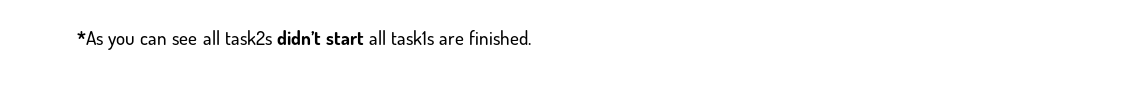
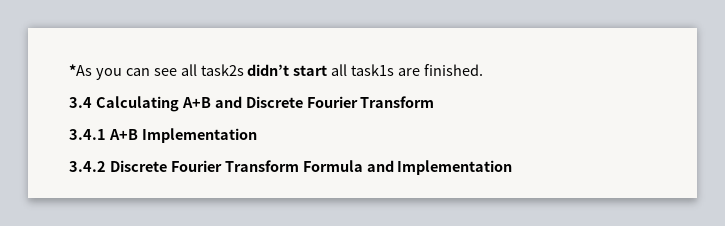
(532, 37) none -> [69,96,435,112] [69,128,257,143] [69,160,513,175] // 3.4 Calculating A+B and Discrete Fourier Transform // 3.4.1 A+B Implementation // 3.4.2 Discrete Fourier Transform Formula and Implementation

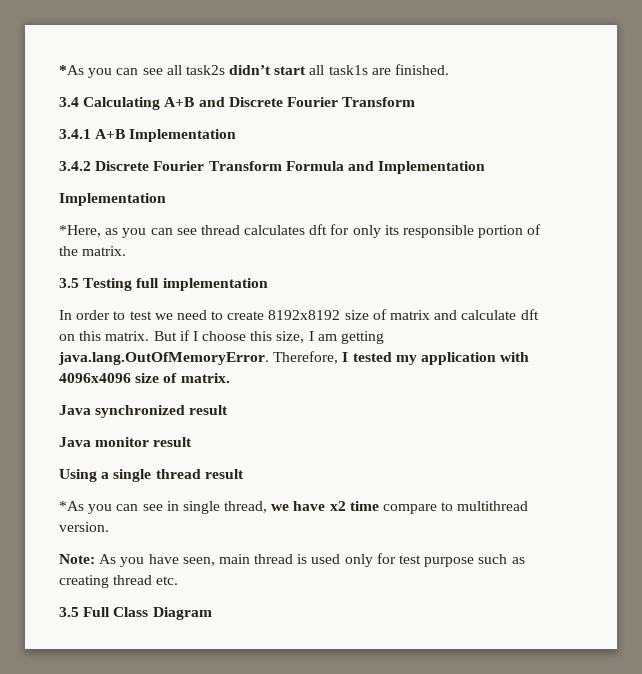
(513, 167) none -> [59,193,166,206] [59,224,542,238] [59,246,127,256] [59,278,268,291] [59,309,539,320] [59,330,385,344] [58,351,530,365] [59,373,230,383] [59,405,229,418] [59,437,193,447] [59,469,244,482] [59,501,529,514] [59,522,109,532] [59,553,525,567] [59,575,179,588] [59,607,212,620] // Implementation // *Here, as you can see thread calculates dft for only its responsible portion of the matrix. // 3.5 Testing full implementation // In order to test we need to create 8192x8192 size of matrix and calculate dft on this matrix. But if I choose this size, I am getting java.lang.OutOfMemoryError. Therefore, I tested my application with 4096x4096 size of matrix. // Java synchronized result // Java monitor result // Using a single thread result // *As you can see in single thread, we have x2 time compare to multithread version. // Note: As you have seen, main thread is used only for test purpose such as creating thread etc. // 3.5 Full Class Diagram

